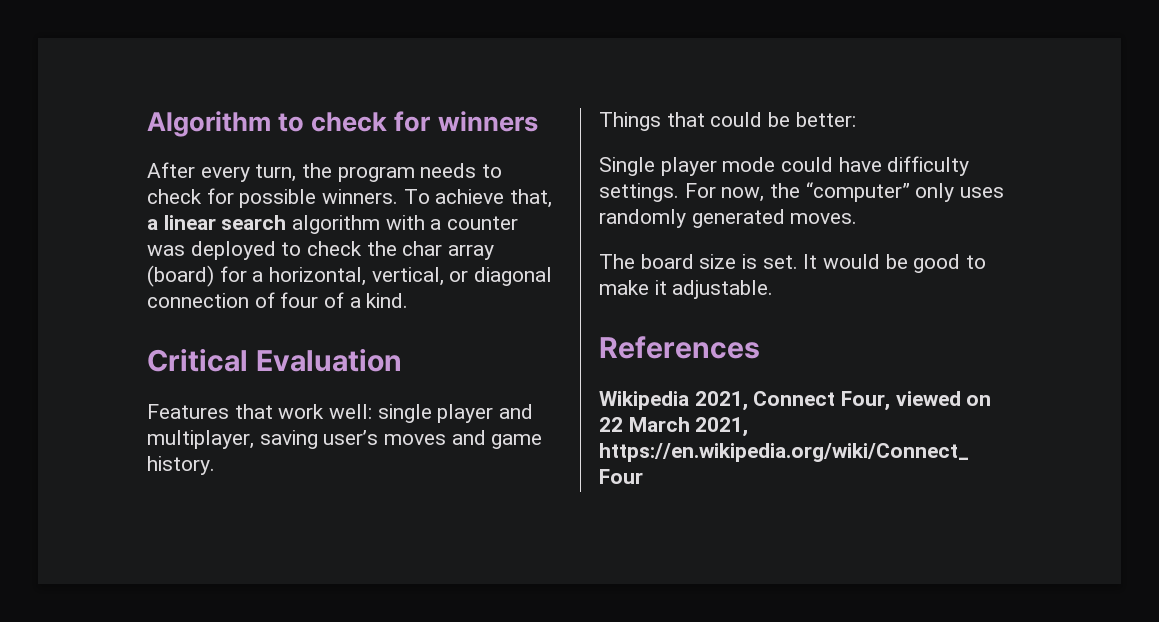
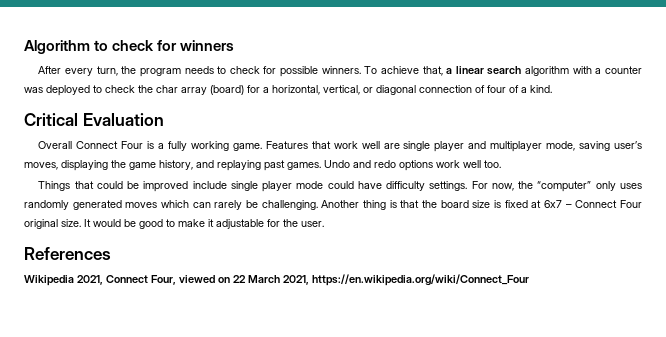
(402, 360) none -> [38,141,262,151] Overall Connect Four is a fully working game.
[329,404,373,419] well: -> [361,141,400,149] well are
[147,430,543,449] [147,456,215,475] multiplayer, saving user’s moves and game history. -> [490,141,642,152] [24,160,501,171] multiplayer mode, saving user’s moves, displaying the game history, and replaying past games. Undo and redo options work well too.
[795,112,856,127] [599,157,655,176] better: // Single -> [143,181,258,192] improved include single
[790,213,858,224] [599,254,798,269] moves. // The board size is set. -> [125,200,642,210] [24,219,81,229] moves which can rarely be challenging. Another thing is that the board size is fixed at 6x7 – Connect Four original size.
[672,280,774,299] adjustable. -> [216,219,324,229] adjustable for the user.

